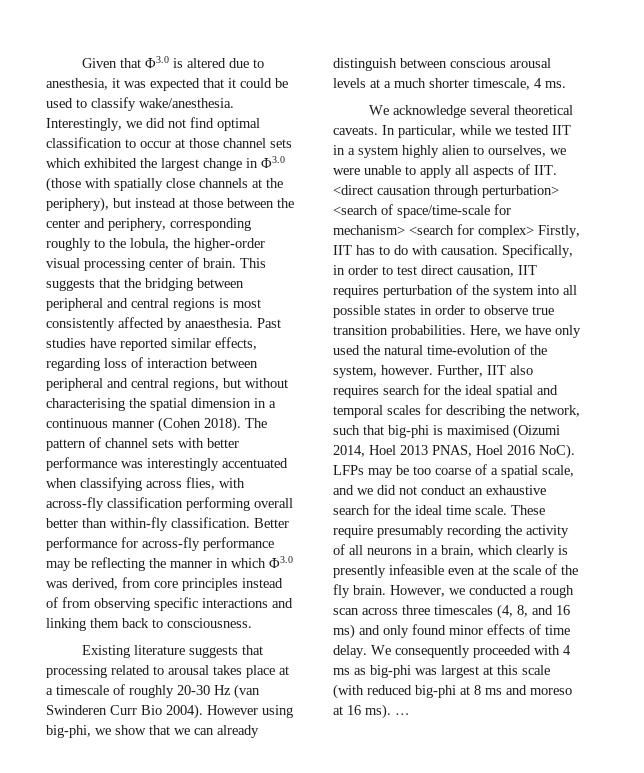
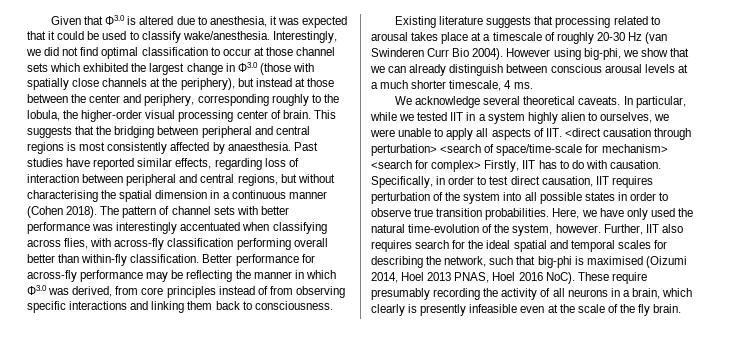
[333,464,574,478] [333,485,546,495] [333,504,507,515] LFPs may be too coarse of a spatial scale, and we did not conduct an exhaustive search for the ideal time scale. -> (575, 278) none
[390,585,574,598] [333,604,570,619] [333,624,570,639] [333,645,571,658] [333,665,550,678] [333,684,572,699] [333,704,410,719] However, we conducted a rough scan across three timescales (4, 8, and 16 ms) and only found minor effects of time delay. We consequently proceeded with 4 ms as big-phi was largest at this scale (with reduced big-phi at 8 ms and moreso at 16 ms). … -> (682, 308) none

